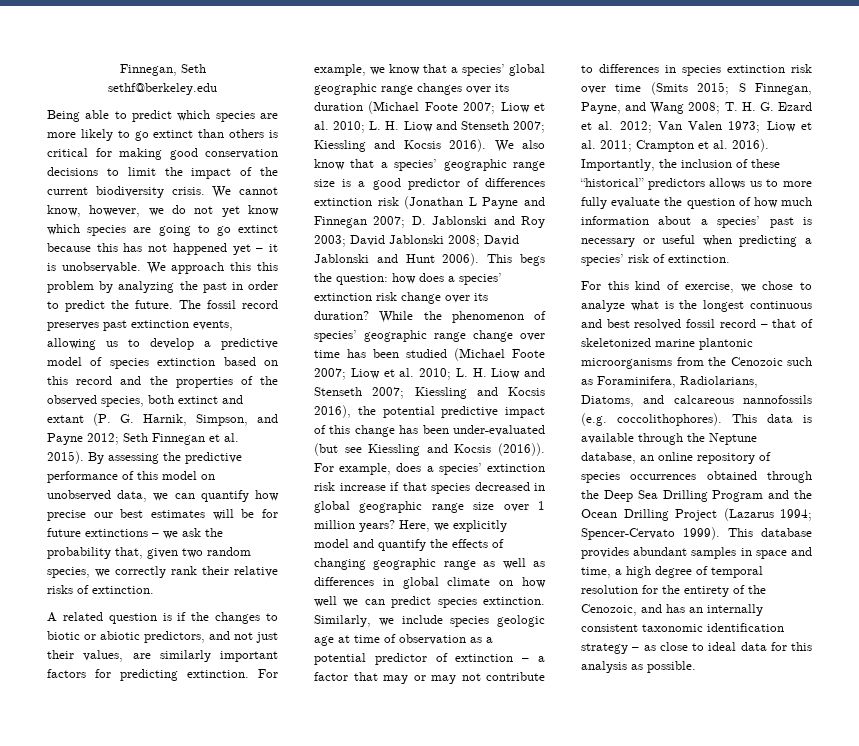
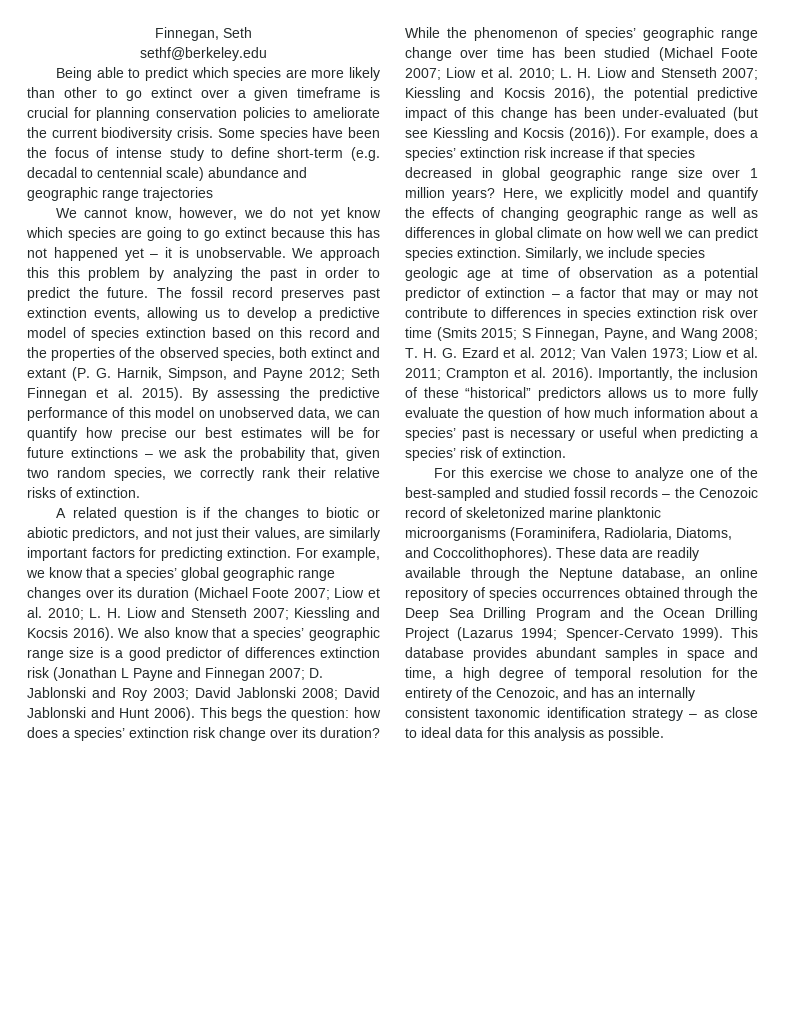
[117,129,278,141] [47,148,278,160] [47,167,278,179] [47,186,205,198] to go extinct than others is critical for making good conservation decisions to limit the impact of the current biodiversity crisis. -> [27,87,380,101] [27,107,380,121] [27,127,381,141] [27,147,380,161] [27,167,307,181] [27,187,213,201] than other to go extinct over a given timeframe is crucial for planning conservation policies to ameliorate the current biodiversity crisis. Some species have been the focus of intense study to define short-term (e.g. decadal to centennial scale) abundance and geographic range trajectories //
[635,281,734,293] kind of exercise, -> [490,467,544,478] exercise
[630,300,812,312] [581,319,813,330] [581,338,753,350] [581,357,812,369] [581,376,758,388] [581,395,812,407] [581,413,812,426] what is the longest continuous and best resolved fossil record – that of skeletonized marine plantonic microorganisms from the Cenozoic such as Foraminifera, Radiolarians, Diatoms, and calcareous nannofossils (e.g. coccolithophores). This data is -> [690,467,758,478] [405,487,758,501] [405,507,661,521] [405,527,732,541] [405,547,699,561] one of the best-sampled and studied fossil records – the Cenozoic record of skeletonized marine planktonic microorganisms (Foraminifera, Radiolaria, Diatoms, and Coccolithophores). These data are readily

